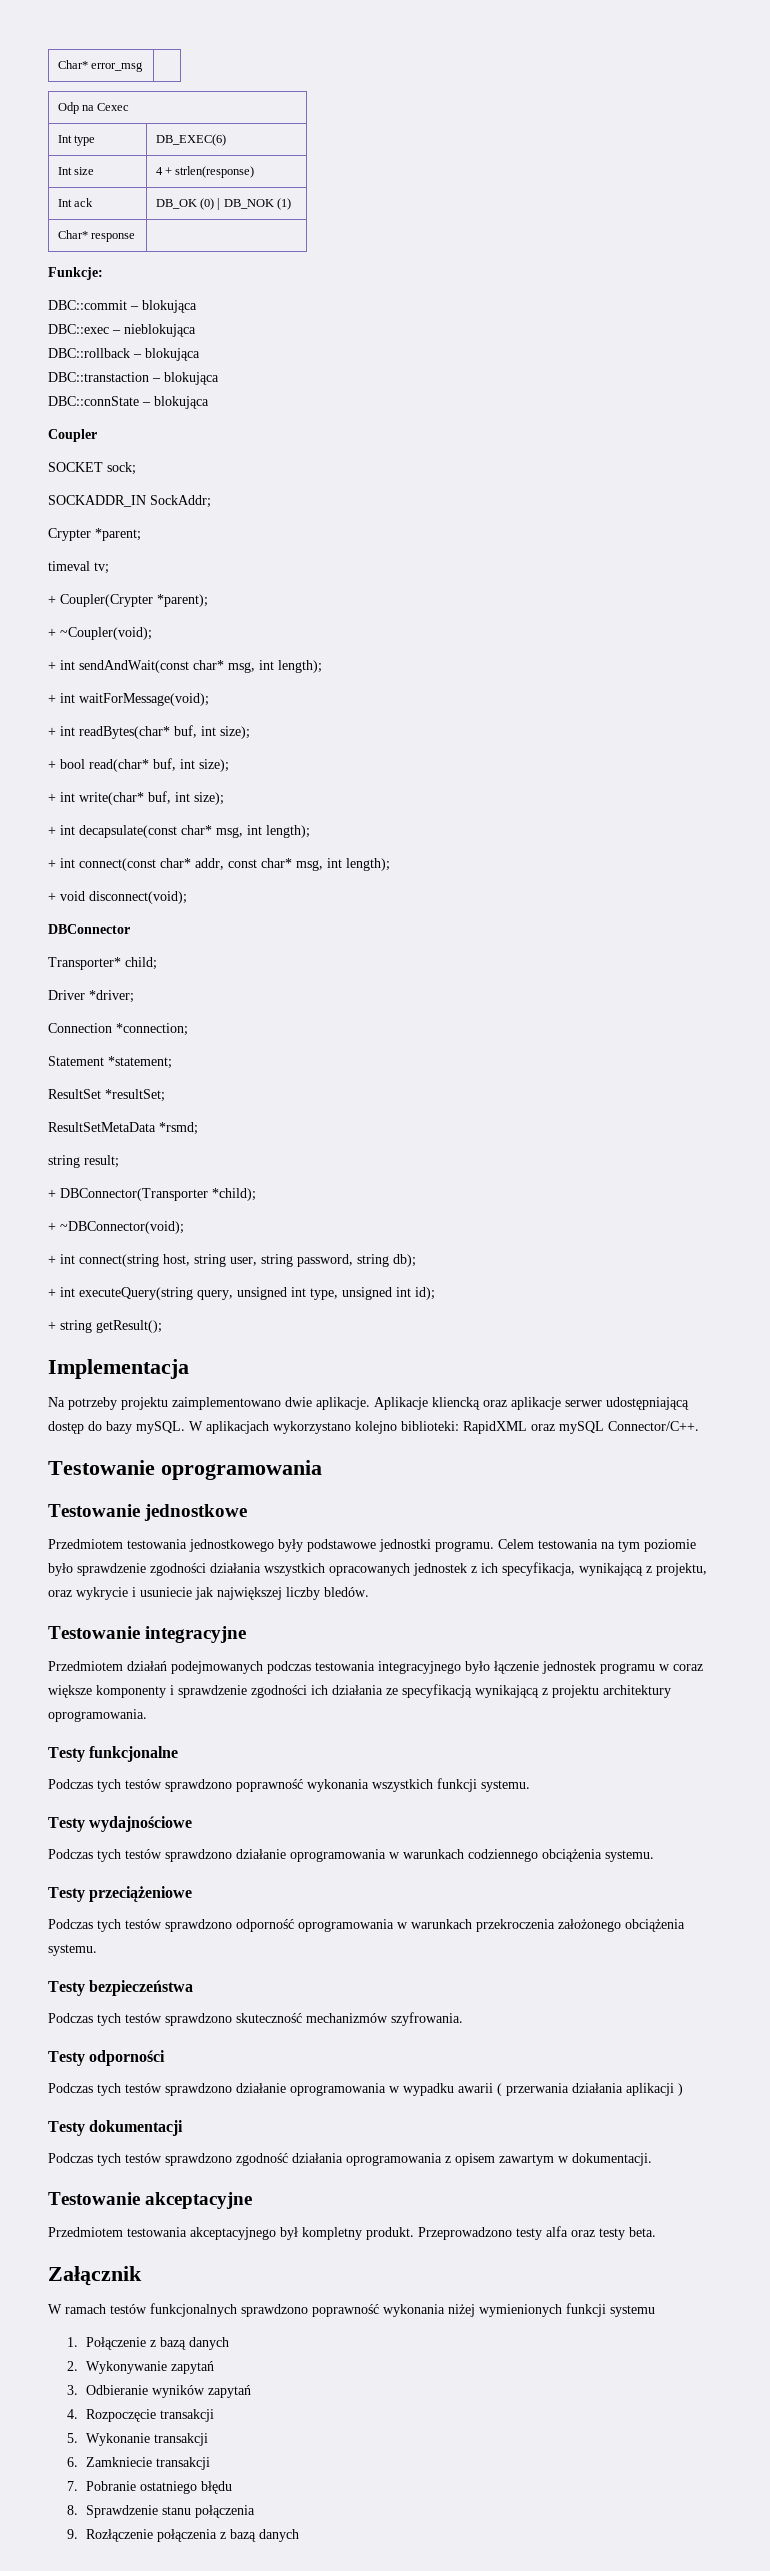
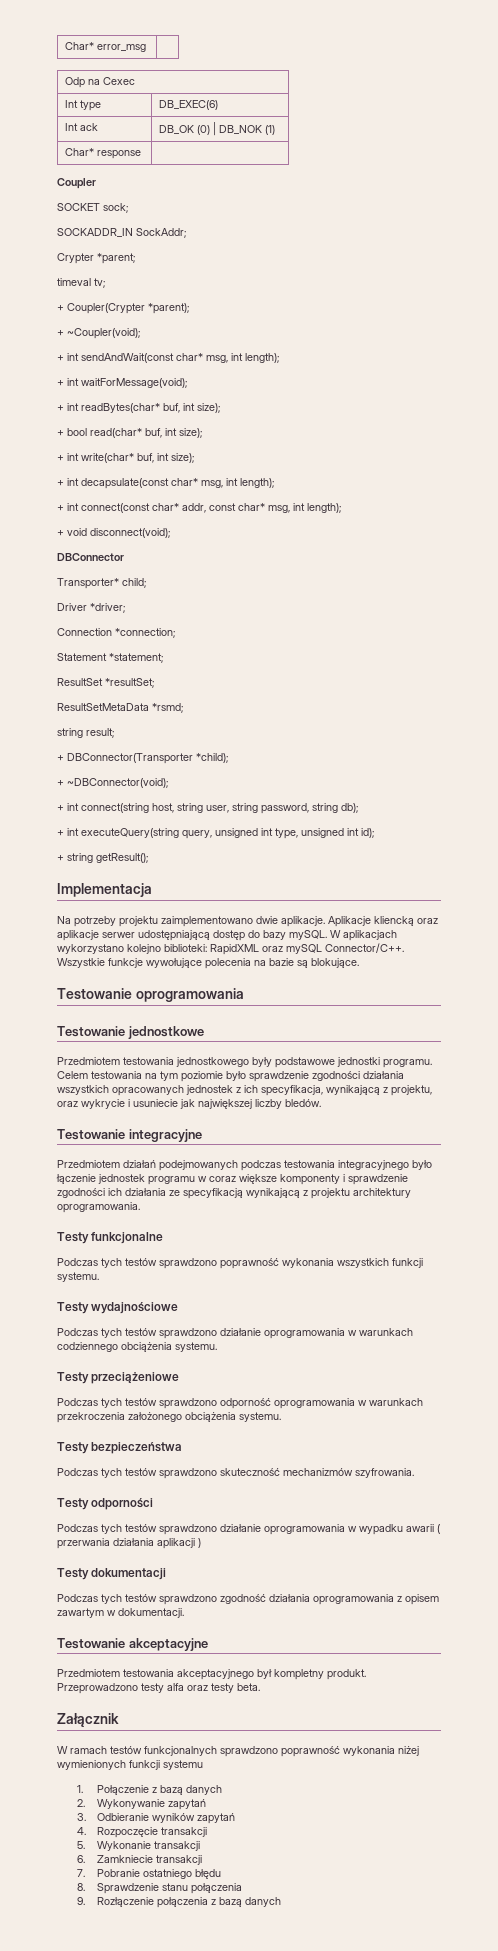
[57,167,95,175] [155,166,255,178] // Int size | 4 + strlen(response) -> (219, 105) none
[48,267,103,280] [48,300,197,313] [48,324,196,337] [48,348,200,361] [48,372,219,385] [48,396,209,409] // Funkcje: // DBC::commit – blokująca // DBC::exec – nieblokująca // DBC::rollback – blokująca // DBC::transtaction – blokująca // DBC::connState – blokująca -> (142, 154) none
(699, 1426) none -> [57,958,359,969] Wszystkie funkcje wywołujące polecenia na bazie są blokujące.

